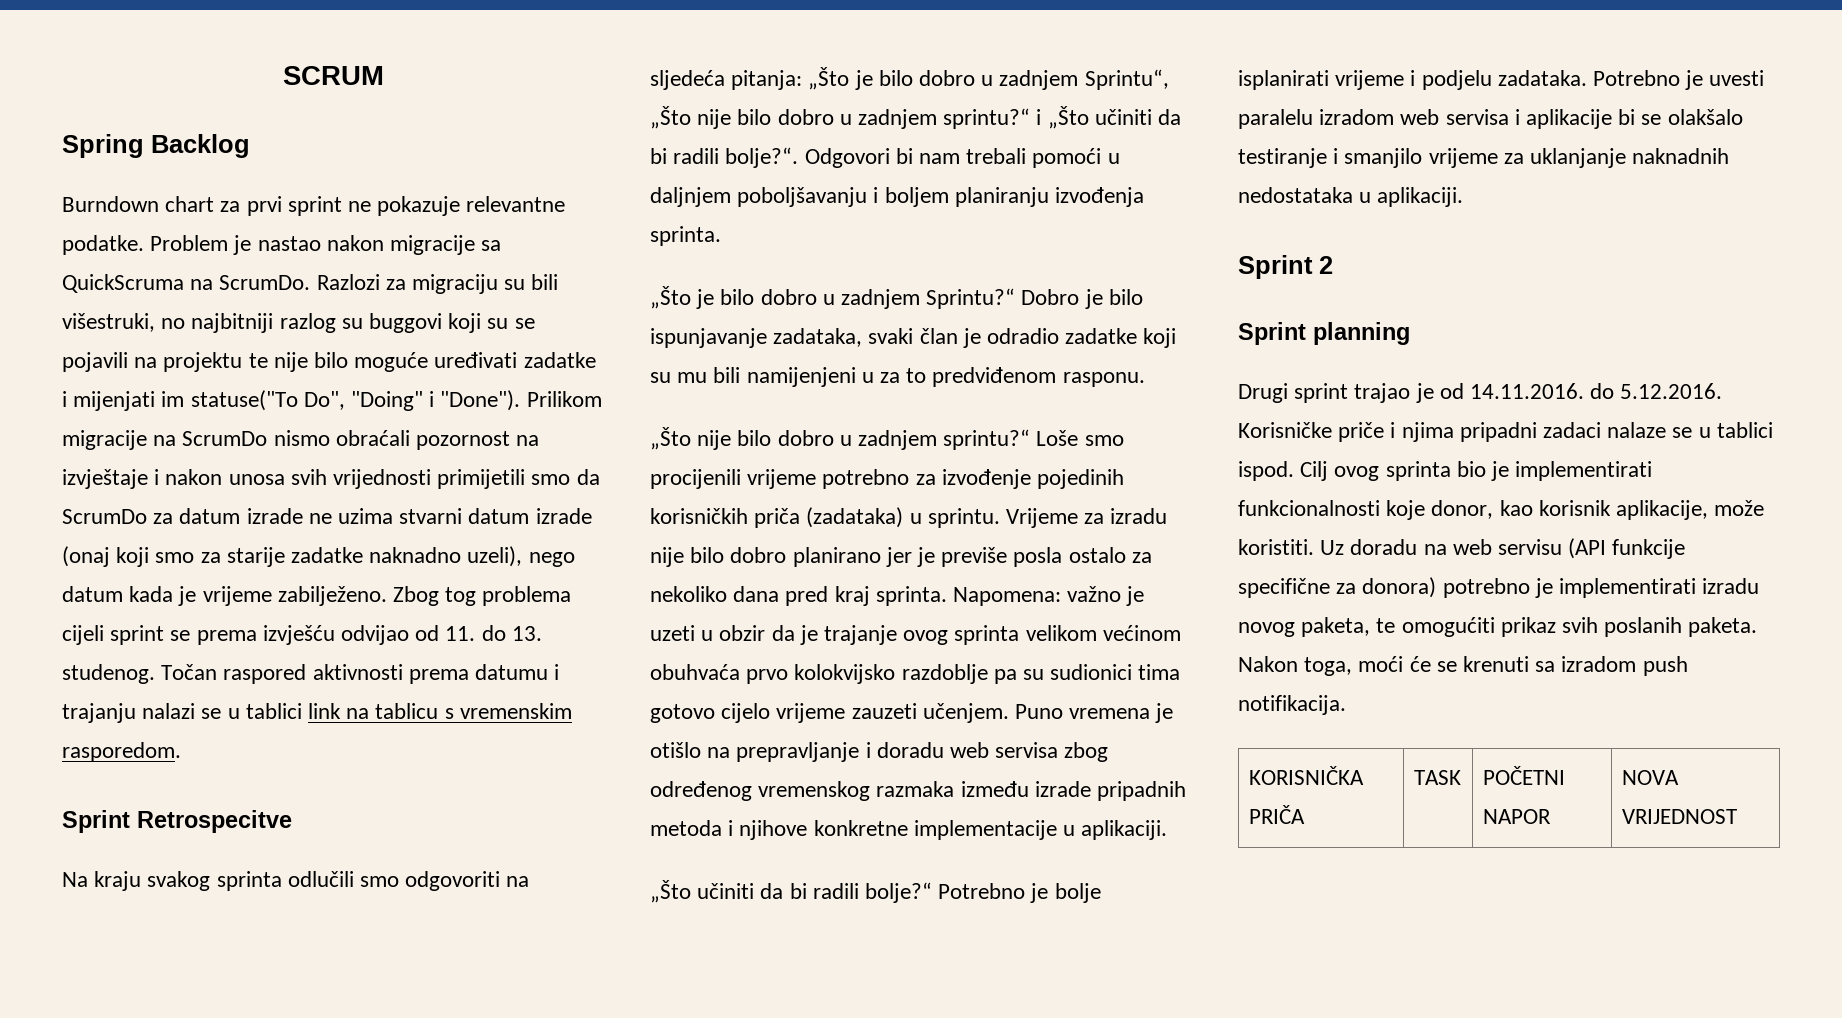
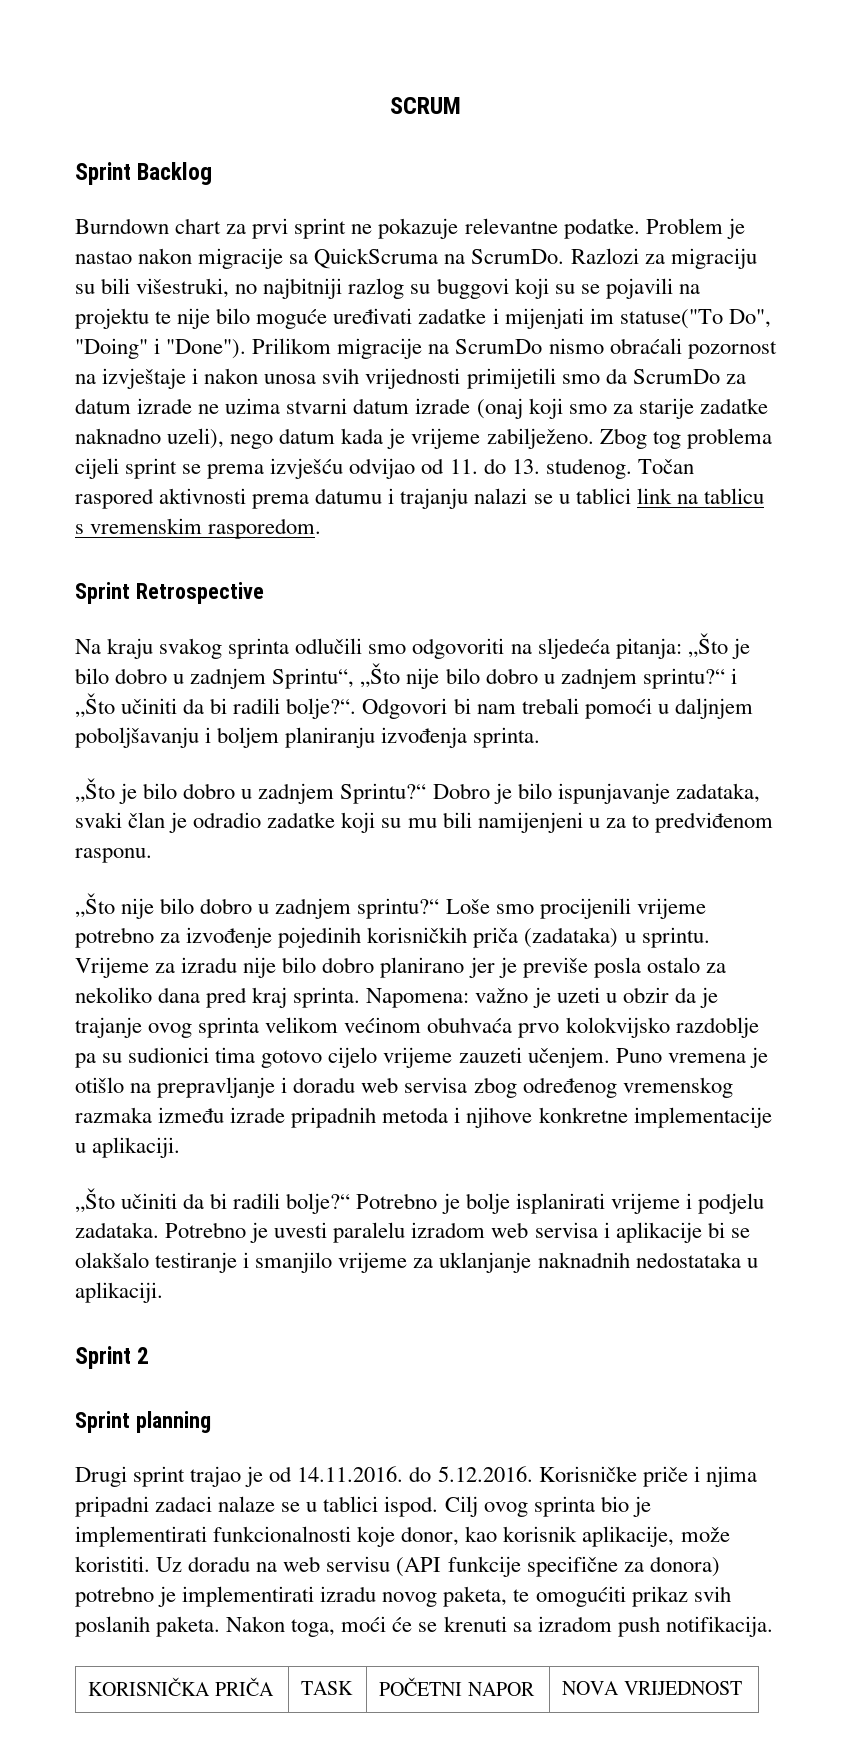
[62,134,144,158] Spring -> [75,162,131,185] Sprint
[137,810,292,833] Retrospecitve -> [135,582,264,604] Retrospective

